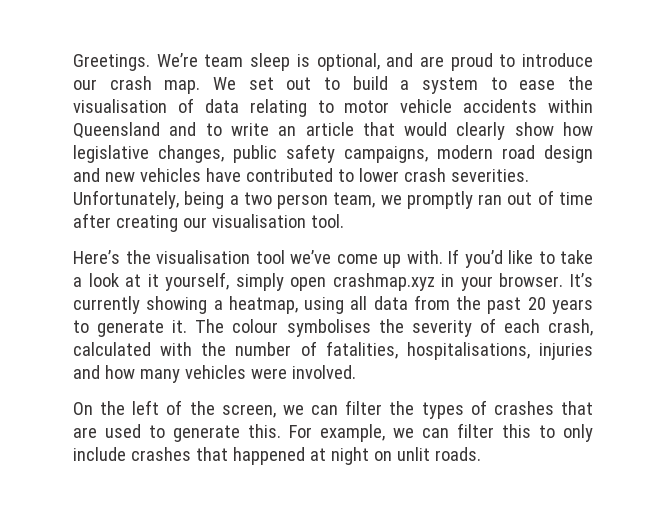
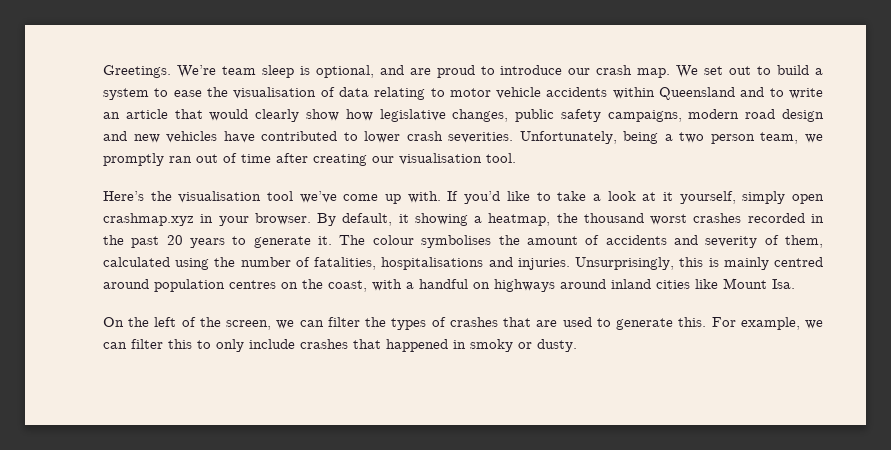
[570,273,593,287] [73,295,450,314] It’s currently showing a heatmap, using all data from -> [317,213,824,226] By default, it showing a heatmap, the thousand worst crashes recorded in
[411,318,594,337] [73,341,593,360] [73,365,356,383] severity of each crash, calculated with the number of fatalities, hospitalisations, injuries and how many vehicles were involved. -> [526,235,824,248] [103,257,824,270] [103,278,795,292] amount of accidents and severity of them, calculated using the number of fatalities, hospitalisations and injuries. Unsurprisingly, this is mainly centred around population centres on the coast, with a handful on highways around inland cities like Mount Isa.
[309,447,481,465] at night on unlit roads. -> [453,339,577,352] in smoky or dusty.

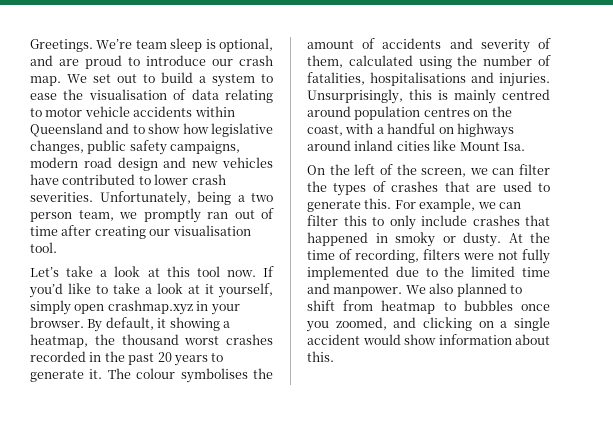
[789,88,823,99] [103,109,300,122] write an article that would clearly -> (145, 129) none
[103,191,441,204] Here’s the visualisation tool we’ve come up with. -> [30,266,256,277] Let’s take a look at this tool now.
(577, 345) none -> [508,232,550,243] [307,249,550,264] [307,266,550,280] [307,283,522,297] [307,300,550,314] [306,317,550,332] [307,334,550,345] [307,351,334,362] At the time of recording, filters were not fully implemented due to the limited time and manpower. We also planned to shift from heatmap to bubbles once you zoomed, and clicking on a single accident would show information about this.

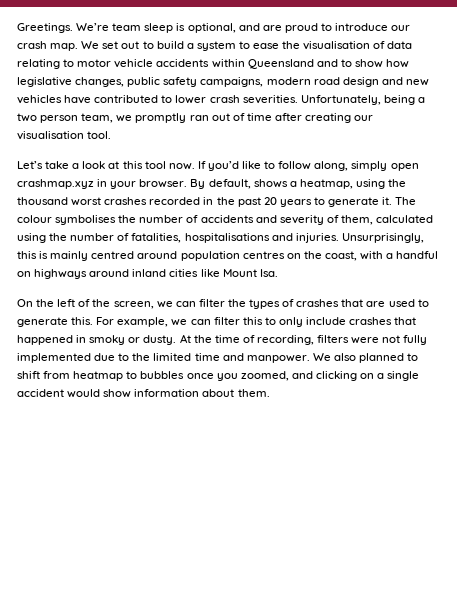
[113,283,273,298] take a look at it yourself, -> [278,161,349,171] follow along,
[157,317,220,331] it showing -> [253,179,288,188] shows
(88, 341) none -> [355,179,385,189] using
[307,40,354,49] amount -> [139,215,184,223] number
[307,351,334,362] this. -> [237,389,270,397] them.

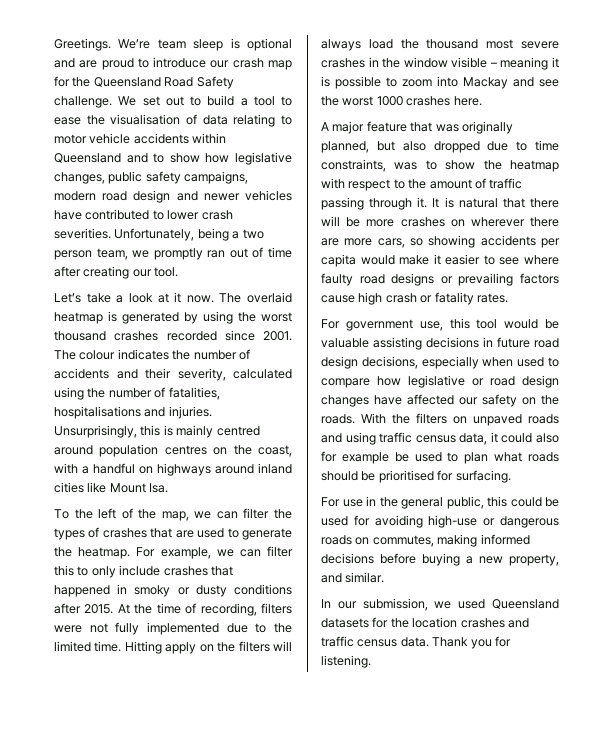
[187,23,236,33] optional, -> [247,38,292,51] optional
[50,43,79,51] map. -> [268,60,292,70] [54,76,234,89] [54,96,112,108] map for the Queensland Road Safety challenge.
[196,41,236,51] system -> [253,96,275,106] tool
[405,79,429,86] new -> [203,193,240,201] newer
[17,131,84,140] visualisation -> (152, 273) none
[122,161,419,171] [17,179,407,189] [17,197,393,207] this tool now. If you’d like to follow along, simply open crashmap.xyz in your browser. By default, shows a heatmap, using the thousand worst crashes recorded in the past 20 years to generate it. -> [174,292,292,303] [54,311,292,324] [54,330,292,341] it now. The overlaid heatmap is generated by using the worst thousand crashes recorded since 2001.
[55,215,117,225] symbolises -> [117,349,169,360] indicates
[279,215,373,225] severity of them, -> [145,368,226,381] their severity,
[17,299,33,307] On -> [54,509,69,519] To
[113,301,154,309] screen, -> [161,511,189,521] map,
[71,317,94,325] this. -> [54,547,131,559] the heatmap.
[143,335,177,345] dusty. -> [195,584,292,597] [54,603,114,614] dusty conditions after 2015.
[194,353,419,363] [17,371,420,381] [17,389,270,398] time and manpower. We also planned to shift from heatmap to bubbles once you zoomed, and clicking on a single accident would show information about them. -> [94,641,292,654] [321,39,559,51] [321,57,559,70] [321,76,559,89] [321,96,482,106] [321,121,513,134] [321,140,559,153] [321,159,559,172] [321,178,523,191] [321,197,559,210] [321,216,559,227] [321,235,560,248] [321,254,559,267] [321,273,559,286] [321,292,508,305] [321,318,559,331] [321,337,559,350] [321,356,559,369] [321,375,559,388] [321,394,559,407] [321,413,559,426] [321,432,559,445] [321,451,559,464] [321,470,511,483] [321,496,559,509] [321,515,559,528] [321,534,530,547] [321,553,559,566] [321,572,385,583] [321,598,559,611] [321,617,529,628] [321,636,511,649] [321,655,371,668] time. Hitting apply on the filters will always load the thousand most severe crashes in the window visible – meaning it is possible to zoom into Mackay and see the worst 1000 crashes here. // A major feature that was originally planned, but also dropped due to time constraints, was to show the heatmap with respect to the amount of traffic passing through it. It is natural that there will be more crashes on wherever there are more cars, so showing accidents per capita would make it easier to see where faulty road designs or prevailing factors cause high crash or fatality rates. // For government use, this tool would be valuable assisting decisions in future road design decisions, especially when used to compare how legislative or road design changes have affected our safety on the roads. With the filters on unpaved roads and using traffic census data, it could also for example be used to plan what roads should be prioritised for surfacing. // For use in the general public, this could be used for avoiding high-use or dangerous roads on commutes, making informed decisions before buying a new property, and similar. // In our submission, we used Queensland datasets for the location crashes and traffic census data. Thank you for listening.

